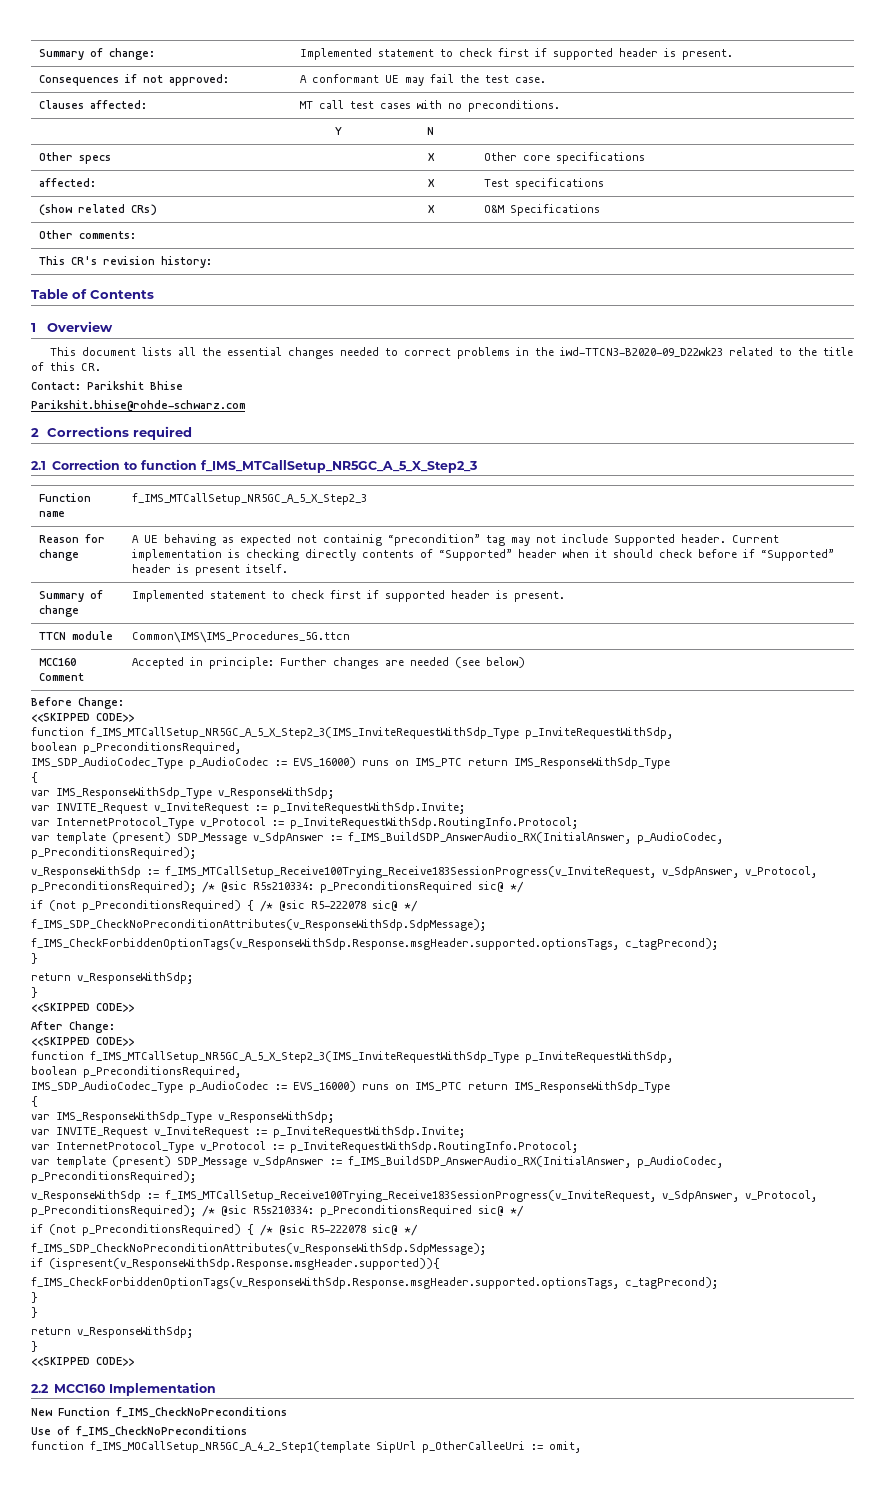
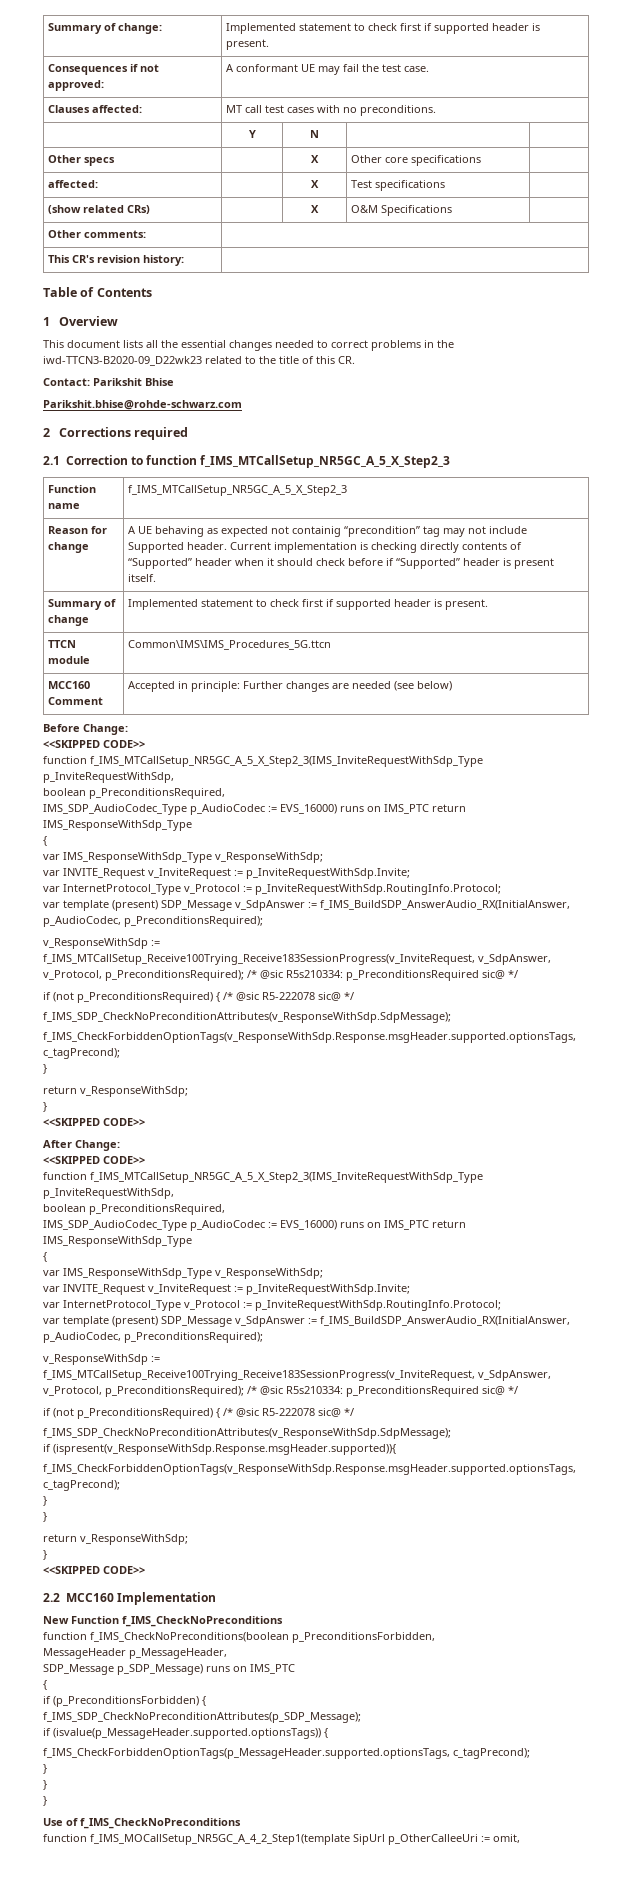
(287, 1412) none -> [43,1632,435,1643] [43,1648,227,1659] [43,1664,295,1675] [43,1680,47,1690] [43,1696,206,1707] [43,1712,361,1723] [43,1728,328,1739] [43,1748,530,1759] [43,1764,47,1774] [43,1780,47,1790] [43,1796,47,1806] // function f_IMS_CheckNoPreconditions(boolean p_PreconditionsForbidden, // MessageHeader p_MessageHeader, // SDP_Message p_SDP_Message) runs on IMS_PTC // { // if (p_PreconditionsForbidden) { // f_IMS_SDP_CheckNoPreconditionAttributes(p_SDP_Message); // if (isvalue(p_MessageHeader.supported.optionsTags)) { // f_IMS_CheckForbiddenOptionTags(p_MessageHeader.supported.optionsTags, c_tagPrecond); // } // } // }

